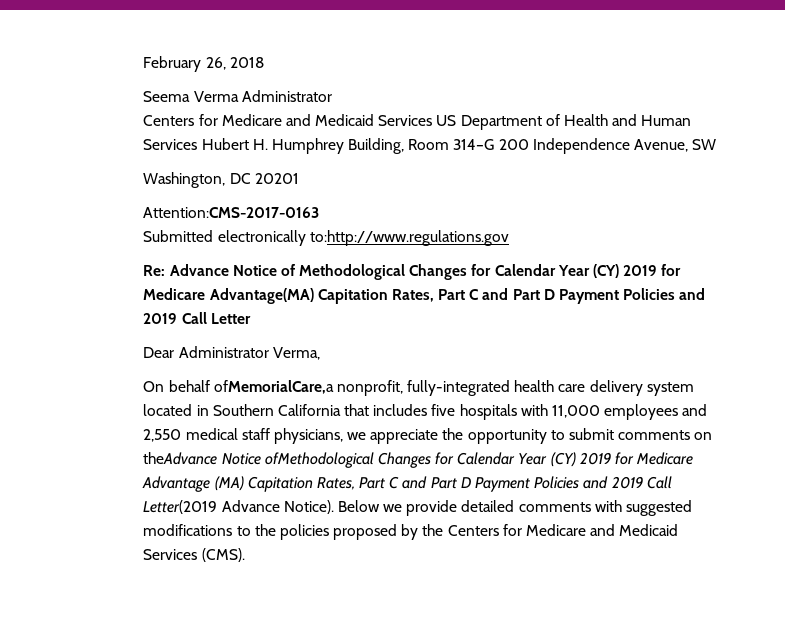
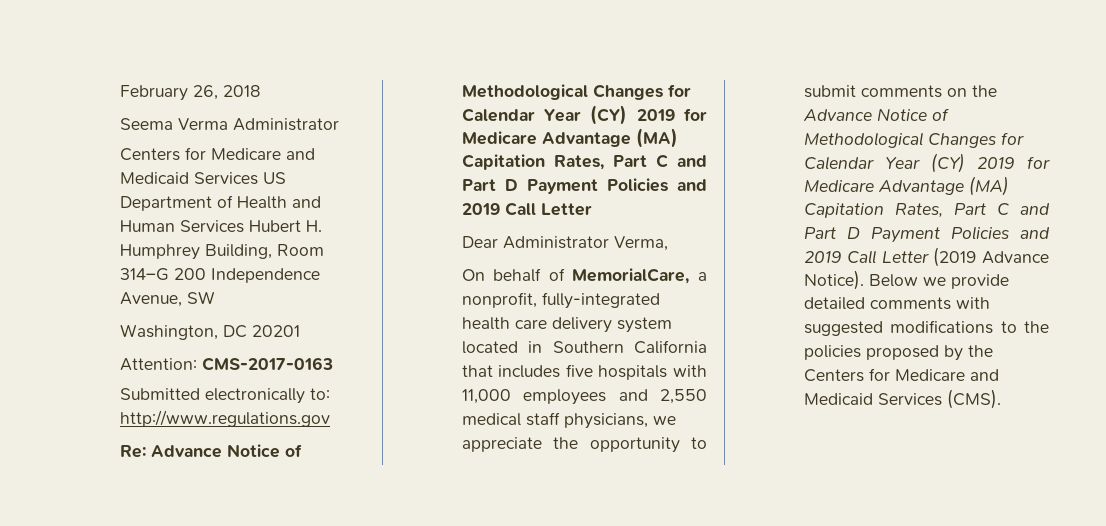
[143,207,320,218] Attention:CMS-2017-0163 -> [119,357,333,371] Attention: CMS-2017-0163
[309,230,509,246] to:http://www.regulations.gov -> [309,388,330,400] [119,410,330,427] to: http://www.regulations.gov
[209,288,314,304] Advantage(MA) -> [541,128,678,148] Advantage (MA)
[213,380,334,394] ofMemorialCare,a -> [548,268,707,284] of MemorialCare, a
[143,452,374,468] theAdvance Notice ofMethodological -> [971,85,997,97] [802,108,949,122] [803,132,923,148] the Advance Notice of Methodological
[143,500,218,514] Letter(2019 -> [881,247,977,267] Letter (2019

